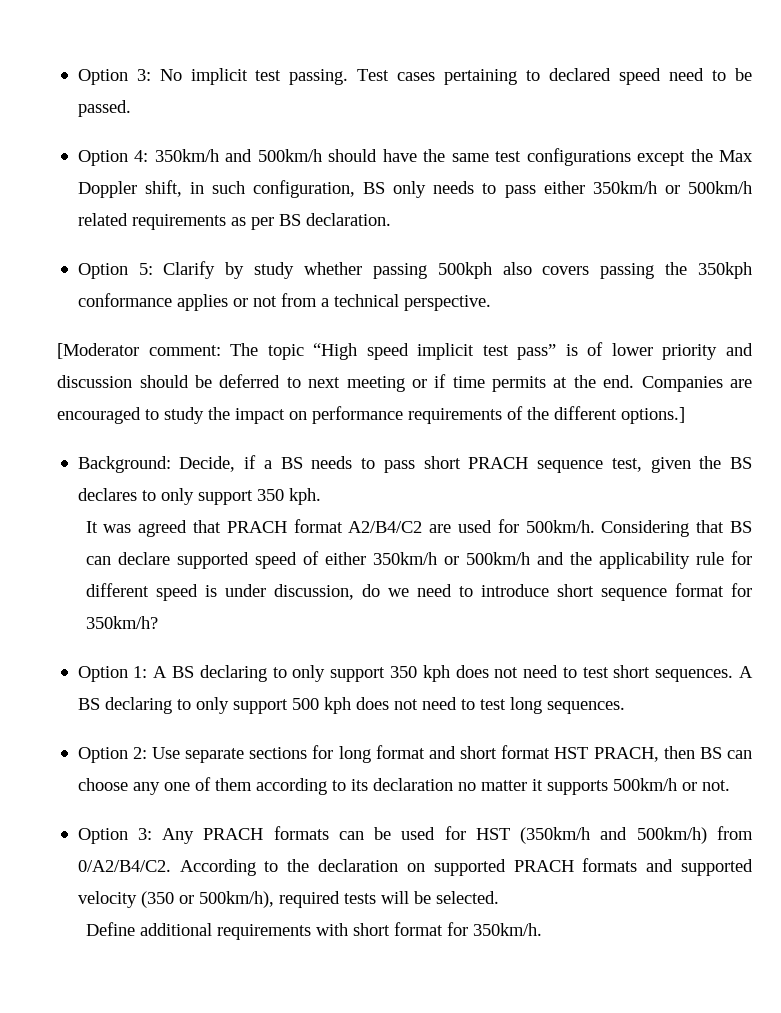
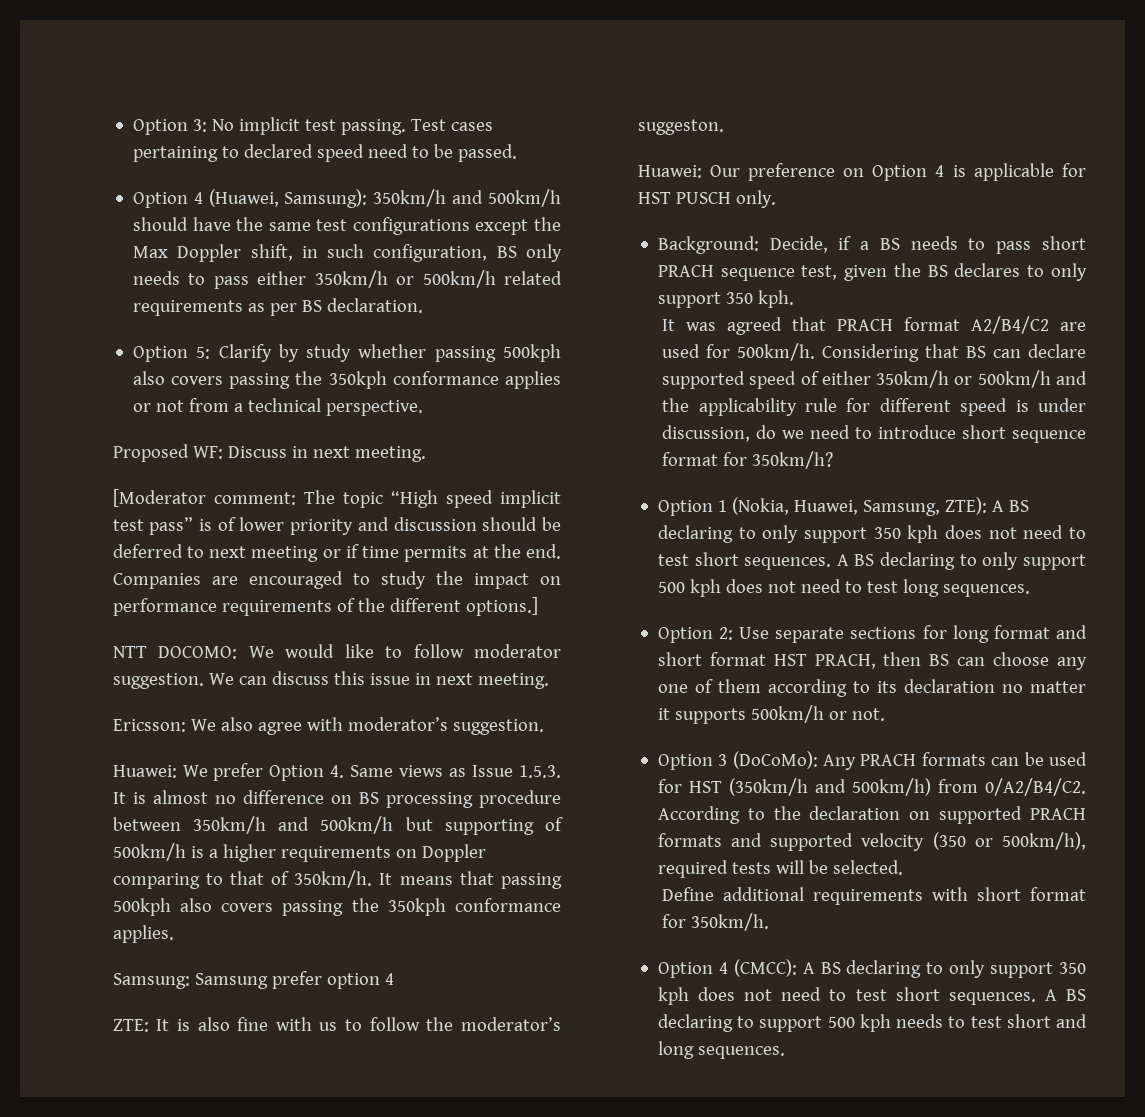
[134,150,149,162] 4: -> [193,189,368,208] 4 (Huawei, Samsung):
(491, 303) none -> [112,444,426,462] // Proposed WF: Discuss in next meeting.
(686, 415) none -> [112,644,561,659] [112,671,549,689] [112,717,544,735] [112,763,561,781] [112,790,561,808] [112,816,563,835] [112,843,486,862] [112,870,563,889] [112,898,561,916] [112,925,174,943] [112,971,394,989] [112,1017,561,1032] [637,119,724,135] [637,163,1086,181] [637,190,776,208] // NTT DOCOMO: We would like to follow moderator suggestion. We can discuss this issue in next meeting. // Ericsson: We also agree with moderator’s suggestion. // Huawei: We prefer Option 4. Same views as Issue 1.5.3. It is almost no difference on BS processing procedure between 350km/h and 500km/h but supporting of 500km/h is a higher requirements on Doppler comparing to that of 350km/h. It means that passing 500kph also covers passing the 350kph conformance applies. // Samsung: Samsung prefer option 4 // ZTE: It is also fine with us to follow the moderator’s suggeston. // Huawei: Our preference on Option 4 is applicable for HST PUSCH only.
[133,666,148,678] 1: -> [717,497,987,516] 1 (Nokia, Huawei, Samsung, ZTE):
[137,828,152,840] 3: -> [718,751,818,769] 3 (DoCoMo):
(542, 929) none -> [657,959,1086,978] [657,987,1086,1005] [657,1014,1087,1032] [657,1041,785,1059] // Option 4 (CMCC): A BS declaring to only support 350 kph does not need to test short sequences. A BS declaring to support 500 kph needs to test short and long sequences.

